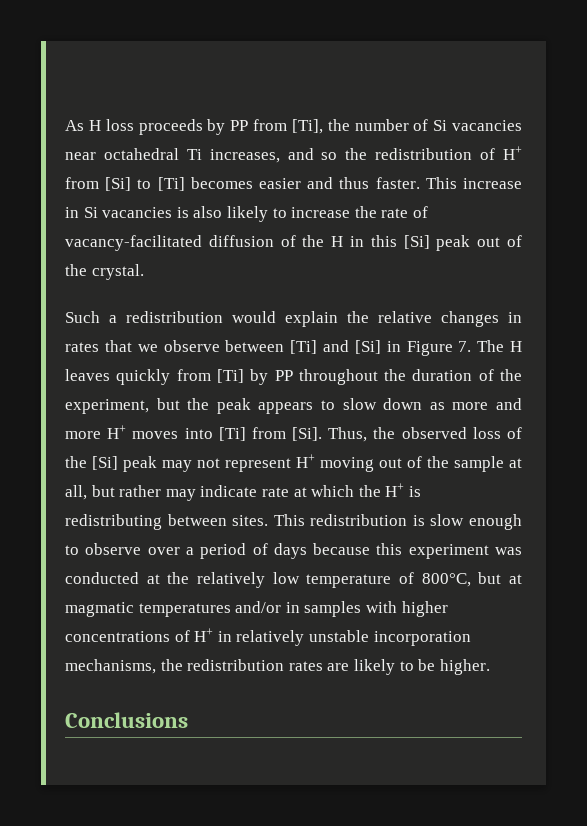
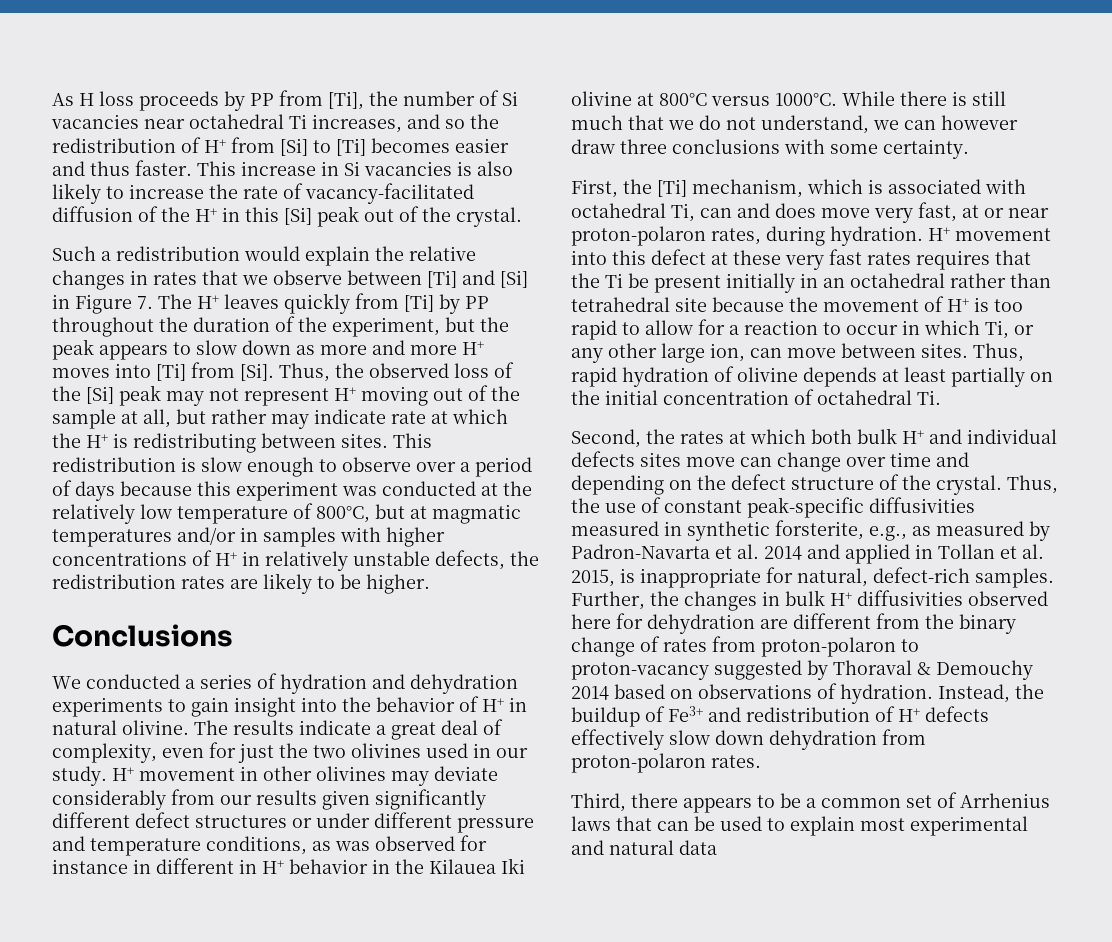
[331,236,344,247] H -> [195,208,217,222] H+
[509,341,522,352] H -> [197,295,219,309] H+
[373,631,471,646] [65,659,156,674] incorporation mechanisms, -> [435,550,505,570] defects,
(188, 720) none -> [52,673,518,694] [52,696,527,717] [52,719,503,740] [52,742,528,763] [52,766,498,786] [52,789,486,810] [52,812,534,833] [52,835,487,856] [52,858,525,874] [571,91,1006,106] [571,115,1018,134] [571,139,969,159] [571,179,1026,198] [571,202,1049,223] [571,226,1051,246] [571,249,1031,270] [571,273,1051,293] [571,296,1023,312] [571,319,1034,340] [571,343,1024,363] [571,366,1053,387] [571,389,941,405] [571,428,1057,448] [571,451,969,472] [571,474,1058,495] [571,497,975,518] [571,520,1050,541] [571,544,1044,564] [571,567,1054,588] [571,590,1048,611] [571,613,1016,634] [571,636,919,657] [571,660,1033,680] [571,683,1044,704] [571,706,989,727] [571,729,926,750] [571,753,761,773] [571,792,1050,813] [571,816,1028,836] [571,840,717,855] // We conducted a series of hydration and dehydration experiments to gain insight into the behavior of H+ in natural olivine. The results indicate a great deal of complexity, even for just the two olivines used in our study. H+ movement in other olivines may deviate considerably from our results given significantly different defect structures or under different pressure and temperature conditions, as was observed for instance in different in H+ behavior in the Kilauea Iki olivine at 800°C versus 1000°C. While there is still much that we do not understand, we can however draw three conclusions with some certainty. // First, the [Ti] mechanism, which is associated with octahedral Ti, can and does move very fast, at or near proton-polaron rates, during hydration. H+ movement into this defect at these very fast rates requires that the Ti be present initially in an octahedral rather than tetrahedral site because the movement of H+ is too rapid to allow for a reaction to occur in which Ti, or any other large ion, can move between sites. Thus, rapid hydration of olivine depends at least partially on the initial concentration of octahedral Ti. // Second, the rates at which both bulk H+ and individual defects sites move can change over time and depending on the defect structure of the crystal. Thus, the use of constant peak-specific diffusivities measured in synthetic forsterite, e.g., as measured by Padron-Navarta et al. 2014 and applied in Tollan et al. 2015, is inappropriate for natural, defect-rich samples. Further, the changes in bulk H+ diffusivities observed here for dehydration are different from the binary change of rates from proton-polaron to proton-vacancy suggested by Thoraval & Demouchy 2014 based on observations of hydration. Instead, the buildup of Fe3+ and redistribution of H+ defects effectively slow down dehydration from proton-polaron rates. // Third, there appears to be a common set of Arrhenius laws that can be used to explain most experimental and natural data

